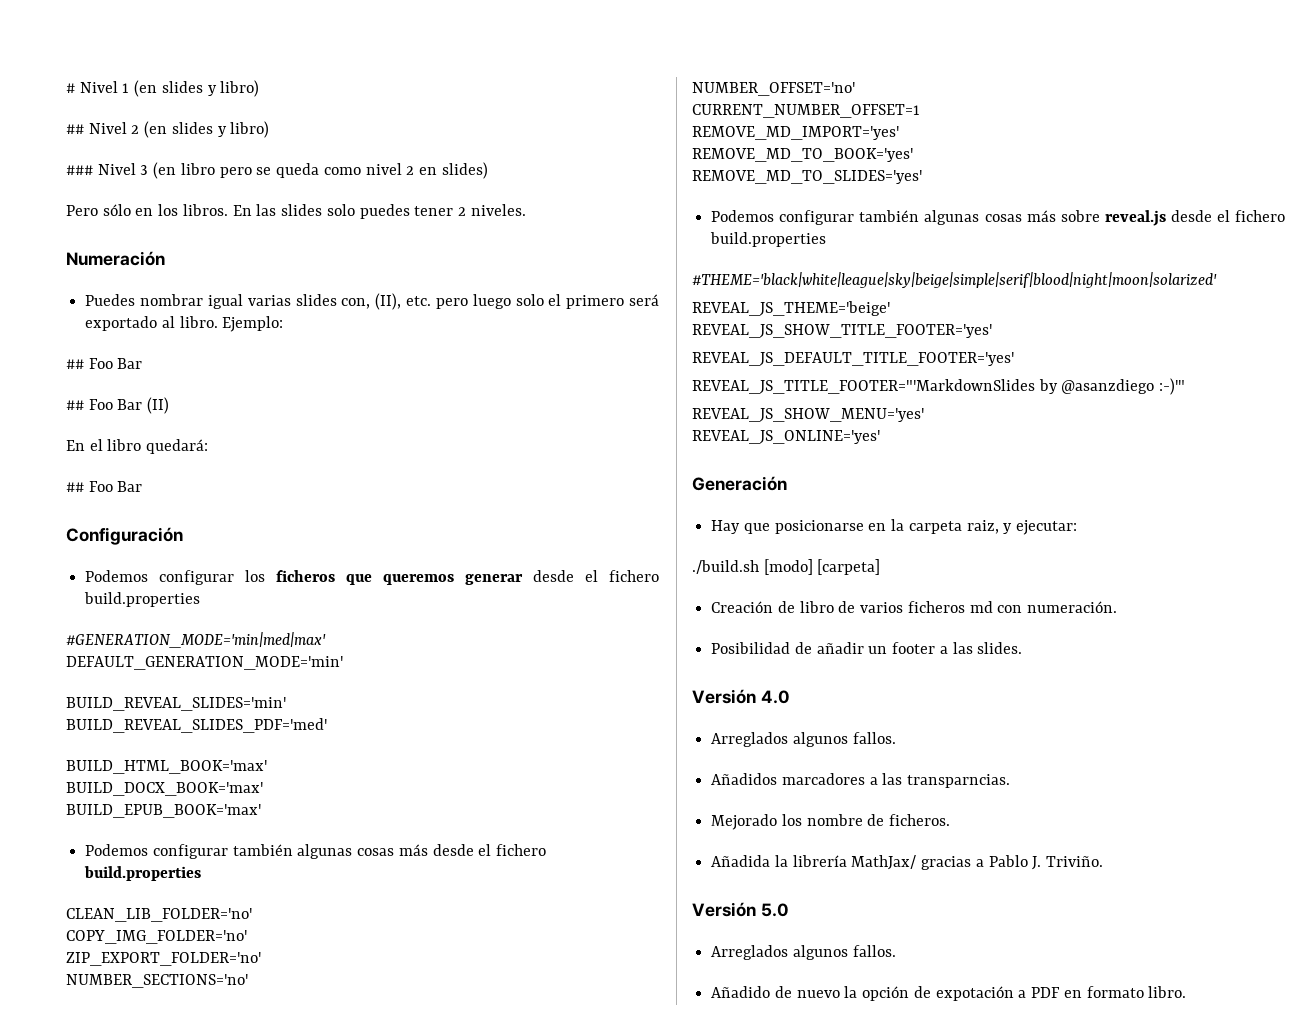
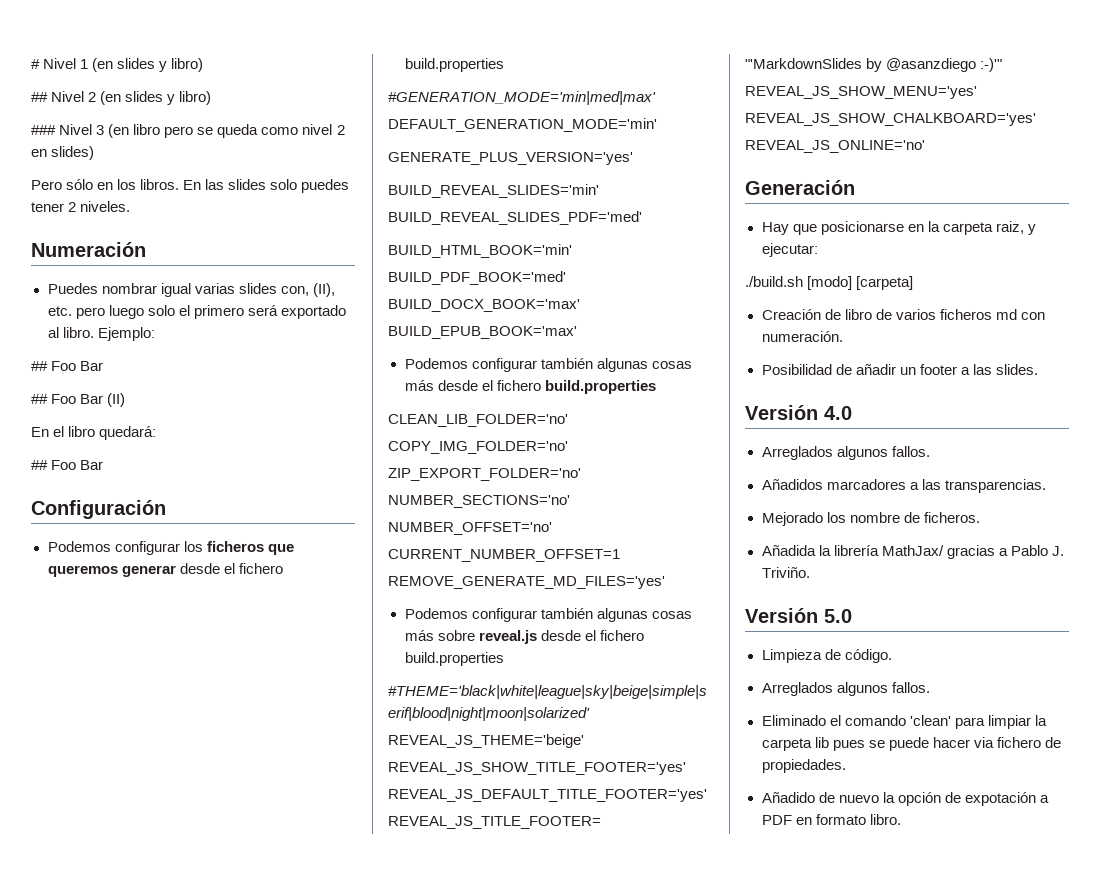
(343, 663) none -> [388,152,633,165] // GENERATE_PLUS_VERSION='yes'
[66,760,267,774] BUILD_HTML_BOOK='max' -> [388,244,572,258] [388,271,566,285] BUILD_HTML_BOOK='min' // BUILD_PDF_BOOK='med'
[692,126,899,140] [692,148,913,162] [692,170,922,184] REMOVE_MD_IMPORT='yes' // REMOVE_MD_TO_BOOK='yes' // REMOVE_MD_TO_SLIDES='yes' -> [388,576,665,589] REMOVE_GENERATE_MD_FILES='yes'
[692,430,880,444] REVEAL_JS_ONLINE='yes' -> [745,113,1036,126] [745,140,925,153] REVEAL_JS_SHOW_CHALKBOARD='yes' // REVEAL_JS_ONLINE='no'
[907,774,1011,788] transparncias. -> [944,479,1046,493] transparencias.
[711,945,896,960] // Arreglados algunos fallos. -> [761,649,892,663] [761,682,930,696] [761,715,1047,729] [761,737,1061,751] [761,759,846,773] // Limpieza de código. // Arreglados algunos fallos. // Eliminado el comando 'clean' para limpiar la carpeta lib pues se puede hacer via fichero de propiedades.

